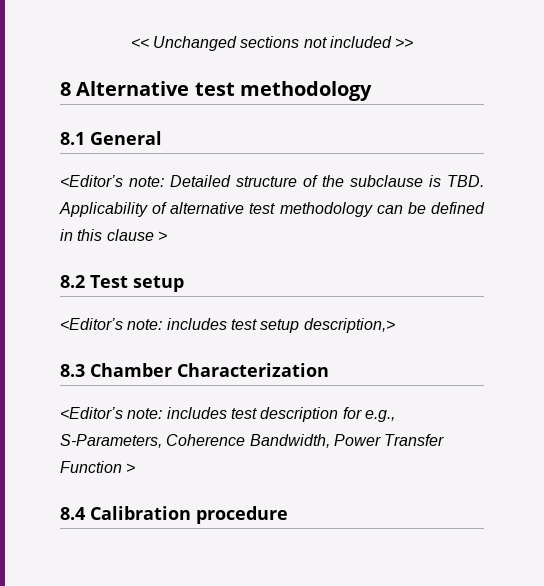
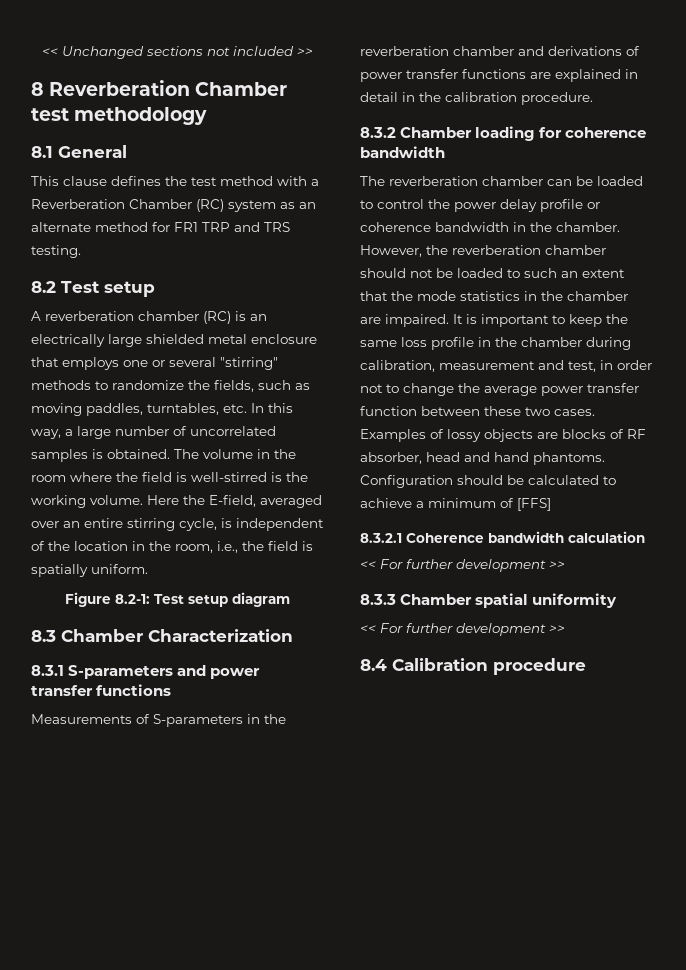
[76,81,190,96] Alternative -> [49,80,288,96] Reverberation Chamber
[60,175,484,187] [59,202,486,217] [60,229,167,241] [60,275,184,292] [60,318,395,333] [60,363,329,377] [60,407,395,422] [60,434,445,448] [60,461,136,473] <Editor’s note: Detailed structure of the subclause is TBD. Applicability of alternative test methodology can be defined in this clause > // 8.2 Test setup // <Editor’s note: includes test setup description,> // 8.3 Chamber Characterization // <Editor’s note: includes test description for e.g., S-Parameters, Coherence Bandwidth, Power Transfer Function > -> [31,176,319,186] [31,199,316,212] [31,222,290,232] [31,245,81,258] [31,281,155,297] [31,311,267,324] [31,334,317,347] [31,357,278,370] [31,380,310,392] [31,403,293,416] [31,426,276,439] [31,449,296,462] [31,472,308,482] [31,495,322,508] [31,518,324,531] [31,541,313,553] [31,564,148,577] [64,592,290,607] [31,629,293,642] [31,665,261,679] [31,684,172,696] [31,714,286,727] [360,46,640,56] [360,69,638,82] [360,92,593,105] [360,126,647,141] [360,146,445,158] [360,176,643,186] [360,199,600,212] [360,222,620,232] [360,245,606,257] [360,268,625,278] [360,291,628,301] [360,314,628,327] [360,337,631,350] [360,360,652,372] [360,383,639,396] [360,406,595,416] [360,429,646,442] [360,452,605,465] [360,475,616,488] [360,498,551,511] [360,531,645,543] [360,559,565,572] [360,593,618,608] [360,623,565,636] This clause defines the test method with a Reverberation Chamber (RC) system as an alternate method for FR1 TRP and TRS testing. // 8.2 Test setup // A reverberation chamber (RC) is an electrically large shielded metal enclosure that employs one or several "stirring" methods to randomize the fields, such as moving paddles, turntables, etc. In this way, a large number of uncorrelated samples is obtained. The volume in the room where the field is well-stirred is the working volume. Here the E-field, averaged over an entire stirring cycle, is independent of the location in the room, i.e., the field is spatially uniform. // Figure 8.2-1: Test setup diagram // 8.3 Chamber Characterization // 8.3.1 S-parameters and power transfer functions // Measurements of S-parameters in the reverberation chamber and derivations of power transfer functions are explained in detail in the calibration procedure. // 8.3.2 Chamber loading for coherence bandwidth // The reverberation chamber can be loaded to control the power delay profile or coherence bandwidth in the chamber. However, the reverberation chamber should not be loaded to such an extent that the mode statistics in the chamber are impaired. It is important to keep the same loss profile in the chamber during calibration, measurement and test, in order not to change the average power transfer function between these two cases. Examples of lossy objects are blocks of RF absorber, head and hand phantoms. Configuration should be calculated to achieve a minimum of [FFS] // 8.3.2.1 Coherence bandwidth calculation // << For further development >> // 8.3.3 Chamber spatial uniformity // << For further development >>

